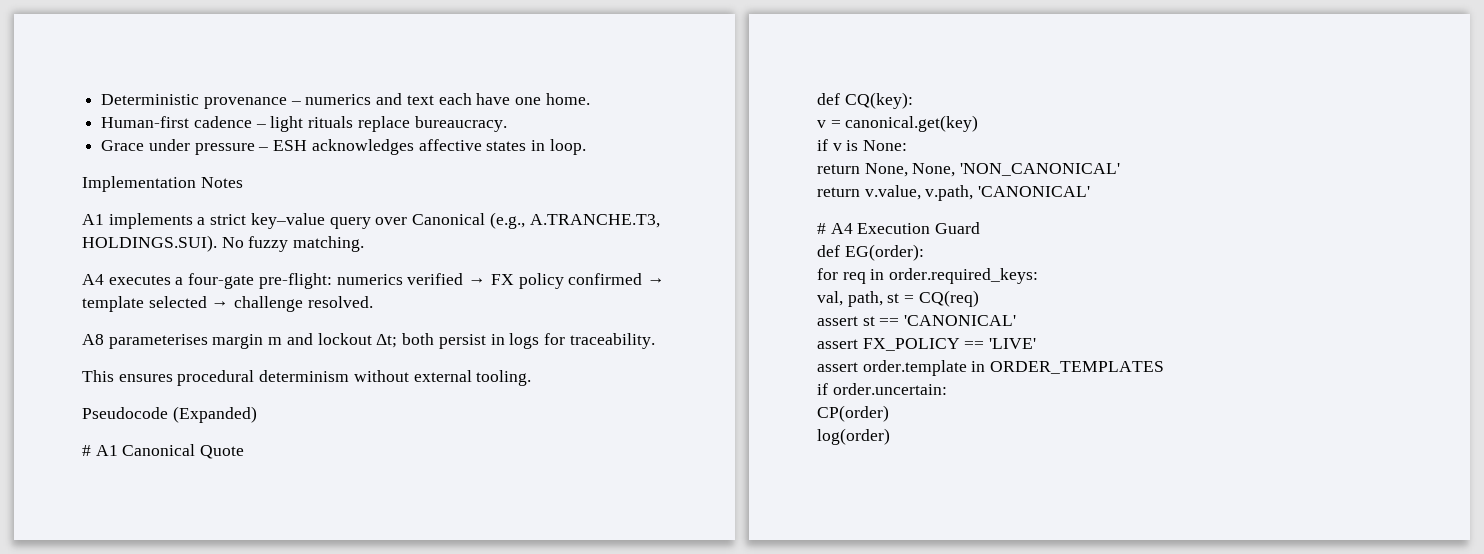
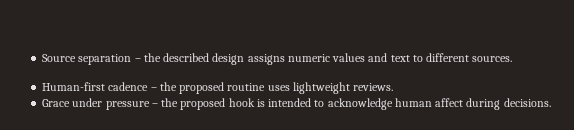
[101,93,590,109] [101,116,507,132] [101,139,586,155] [82,176,243,192] [82,212,660,229] [82,235,365,252] [82,273,665,289] [82,296,373,312] [82,333,655,349] [82,370,532,386] [82,406,257,423] [82,444,245,459] [817,92,913,109] [817,115,979,132] [817,139,908,151] [817,163,1121,177] [817,185,1091,201] [817,222,981,234] [817,244,924,261] [817,268,1039,284] [817,290,979,307] [817,315,1017,326] [817,338,1037,351] [817,360,1165,376] [817,383,947,395] [817,405,889,422] [817,428,890,445] Deterministic provenance – numerics and text each have one home. // Human-first cadence – light rituals replace bureaucracy. // Grace under pressure – ESH acknowledges affective states in loop. // Implementation Notes // A1 implements a strict key–value query over Canonical (e.g., A.TRANCHE.T3, HOLDINGS.SUI). No fuzzy matching. // A4 executes a four-gate pre-flight: numerics verified → FX policy confirmed → template selected → challenge resolved. // A8 parameterises margin m and lockout Δt; both persist in logs for traceability. // This ensures procedural determinism without external tooling. // Pseudocode (Expanded) // # A1 Canonical Quote // def CQ(key): // v = canonical.get(key) // if v is None: // return None, None, 'NON_CANONICAL' // return v.value, v.path, 'CANONICAL' // # A4 Execution Guard // def EG(order): // for req in order.required_keys: // val, path, st = CQ(req) // assert st == 'CANONICAL' // assert FX_POLICY == 'LIVE' // assert order.template in ORDER_TEMPLATES // if order.uncertain: // CP(order) // log(order) -> [42,53,513,65] [42,82,394,94] [42,98,551,110] Source separation – the described design assigns numeric values and text to different sources. // Human-first cadence – the proposed routine uses lightweight reviews. // Grace under pressure – the proposed hook is intended to acknowledge human affect during decisions.

